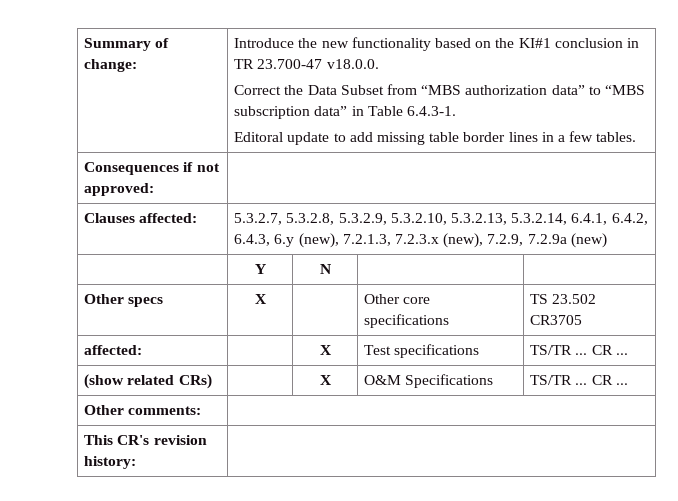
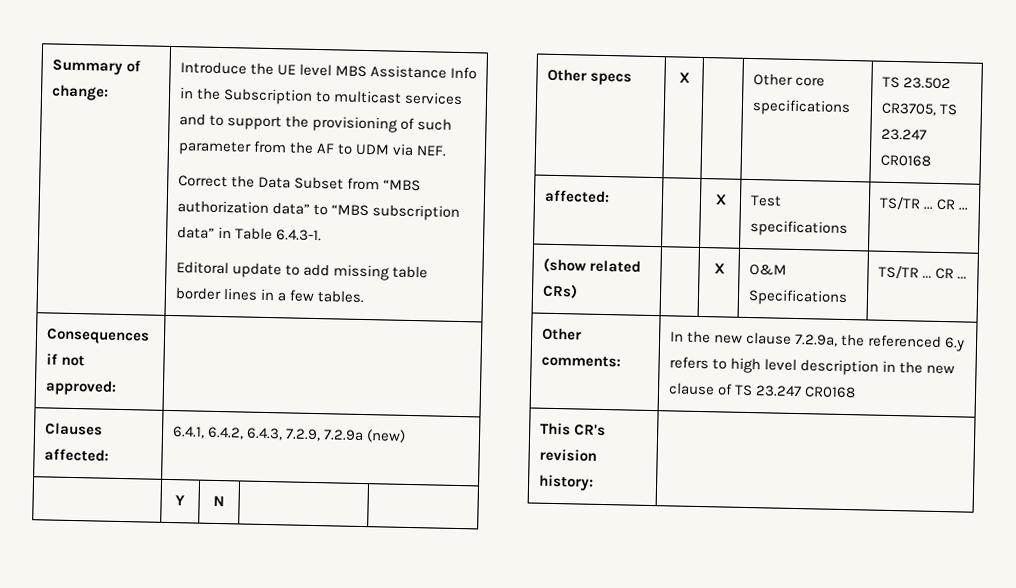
[321,37,639,51] [234,59,379,69] new functionality based on the KI#1 conclusion in TR 23.700-47 v18.0.0. -> [276,63,477,80] [178,87,463,106] [178,113,452,133] [177,140,447,157] UE level MBS Assistance Info in the Subscription to multicast services and to support the provisioning of such parameter from the AF to UDM via NEF.
[234,213,648,225] [234,233,484,248] 5.3.2.7, 5.3.2.8, 5.3.2.9, 5.3.2.10, 5.3.2.13, 5.3.2.14, 6.4.1, 6.4.2, 6.4.3, 6.y (new), 7.2.1.3, 7.2.3.x (new), -> [171,426,283,441] 6.4.1, 6.4.2, 6.4.3,
[530,315,583,325] CR3705 -> [880,102,958,116] [880,128,927,141] [879,154,931,167] CR3705, TS 23.247 CR0168
(202, 410) none -> [669,330,965,352] [668,356,955,376] [667,382,856,399] In the new clause 7.2.9a, the referenced 6.y refers to high level description in the new clause of TS 23.247 CR0168

